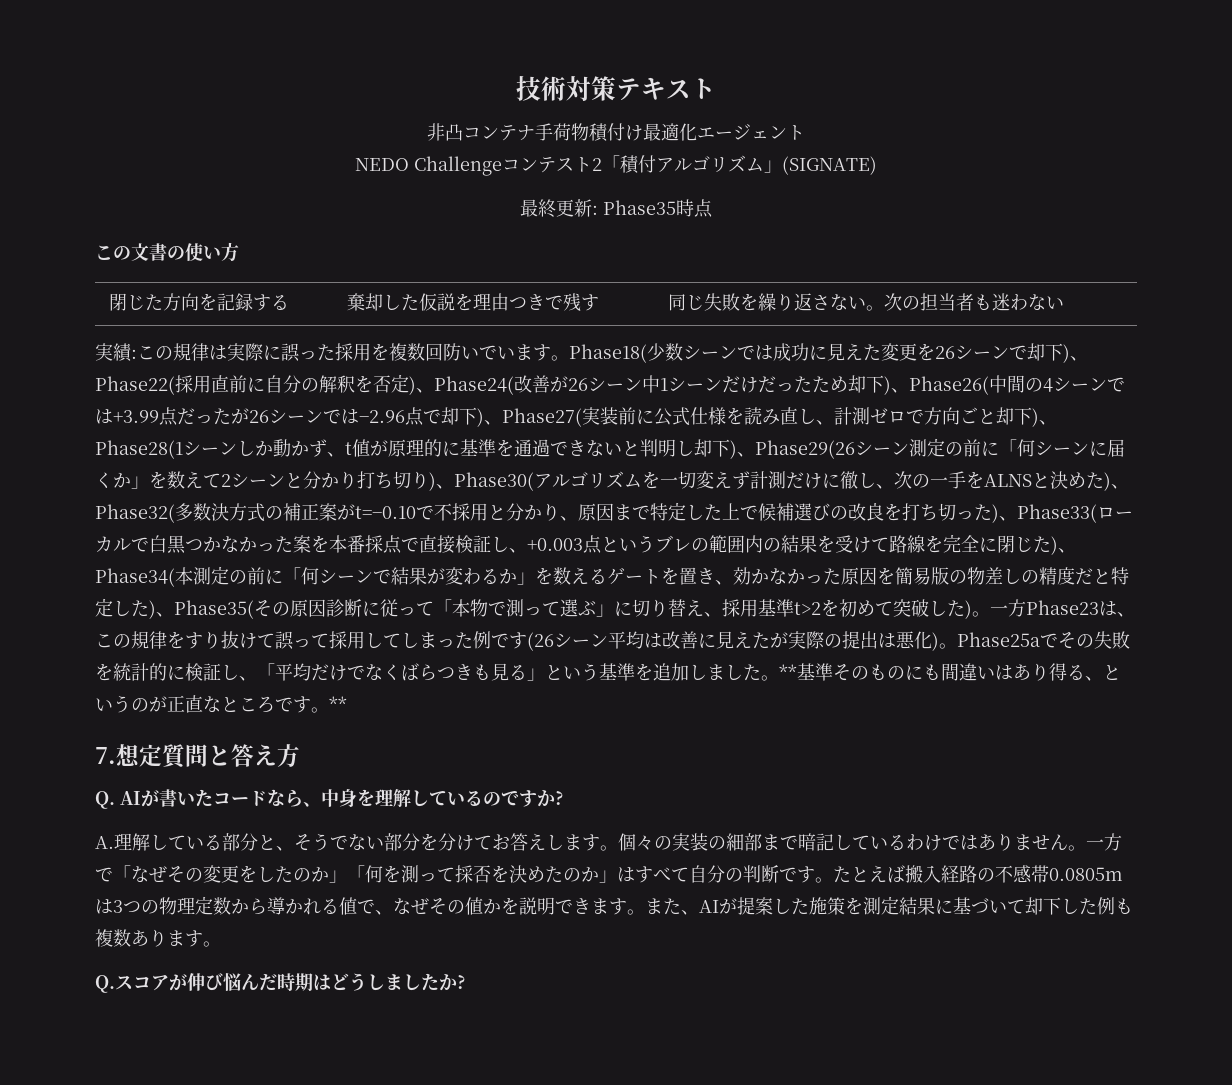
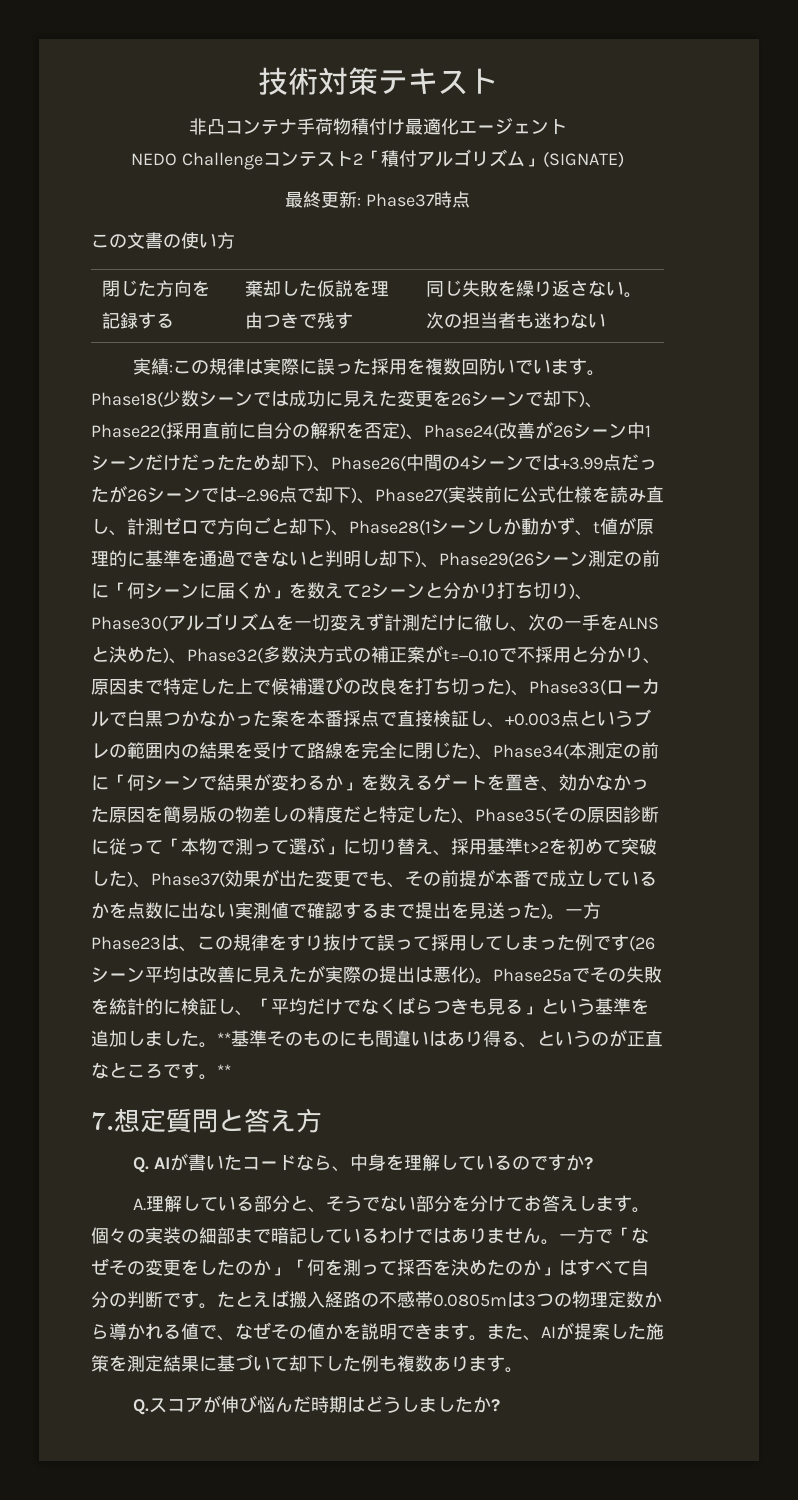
[603,200,676,215] Phase35 -> [365,193,435,207] Phase37
(972, 609) none -> [133,869,657,888] [91,902,547,920] 、Phase37(効果が出た変更でも、その前提が本番で成立しているかを点数に出ない実測値で確認するまで提出を見送った)

